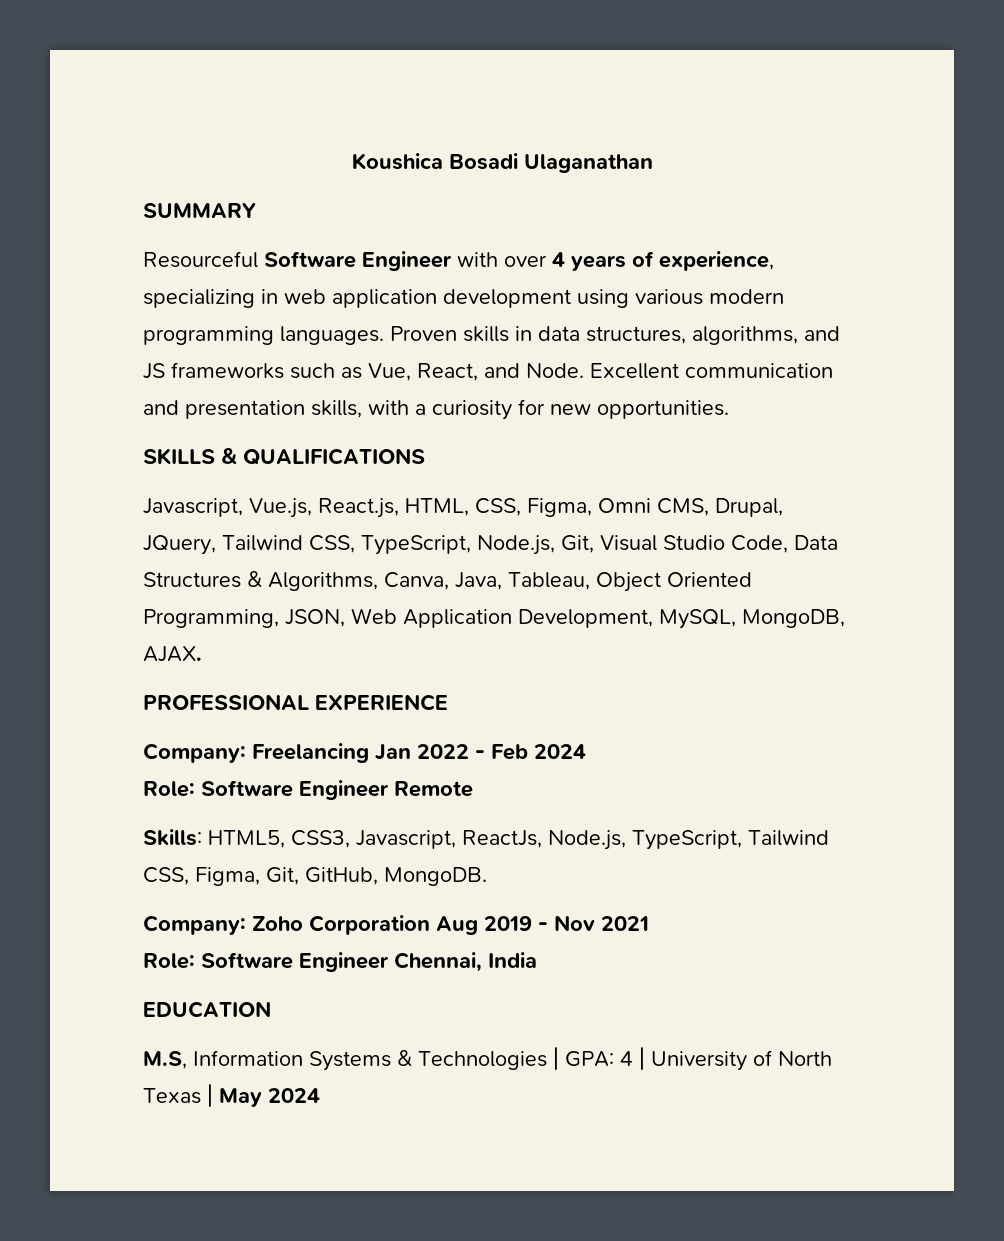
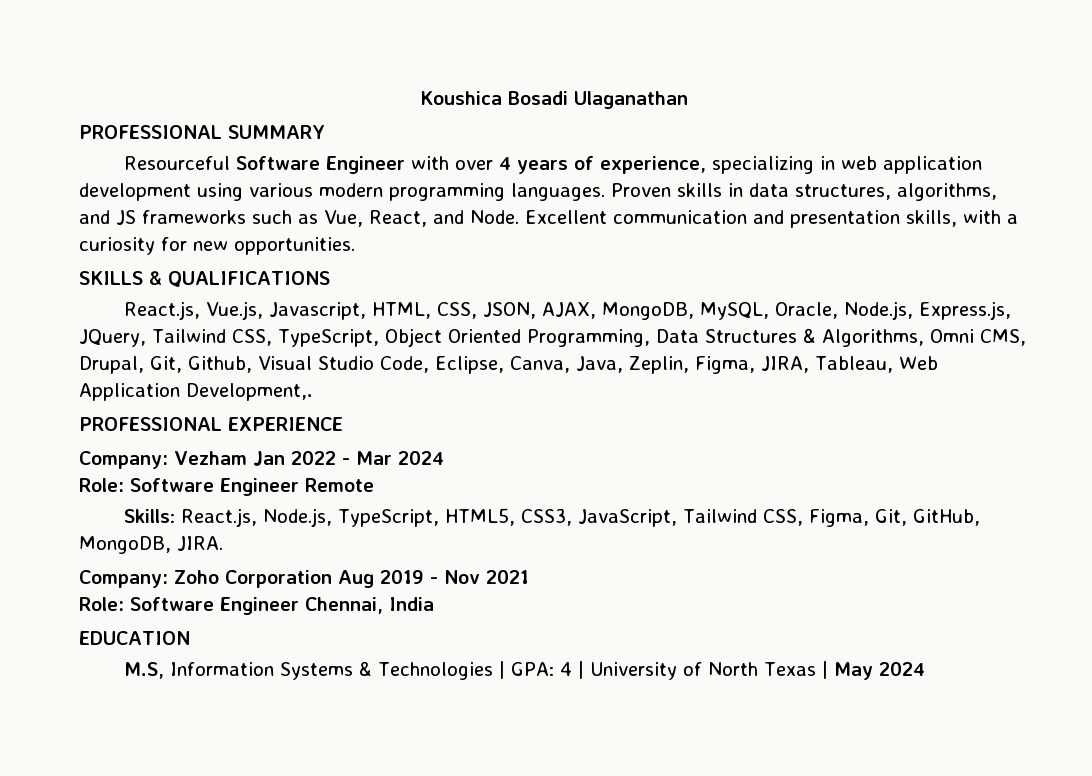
(653, 163) none -> [79,125,222,139] PROFESSIONAL
[143,498,783,518] [143,535,838,555] [143,571,752,592] [143,608,845,629] [143,646,202,662] Javascript, Vue.js, React.js, HTML, CSS, Figma, Omni CMS, Drupal, JQuery, Tailwind CSS, TypeScript, Node.js, Git, Visual Studio Code, Data Structures & Algorithms, Canva, Java, Tableau, Object Oriented Programming, JSON, Web Application Development, MySQL, MongoDB, AJAX. -> [124,301,1012,320] [79,328,1026,347] [79,356,938,374] [79,383,313,401] React.js, Vue.js, Javascript, HTML, CSS, JSON, AJAX, MongoDB, MySQL, Oracle, Node.js, Express.js, JQuery, Tailwind CSS, TypeScript, Object Oriented Programming, Data Structures & Algorithms, Omni CMS, Drupal, Git, Github, Visual Studio Code, Eclipse, Canva, Java, Zeplin, Figma, JIRA, Tableau, Web Application Development,.
[252,743,369,763] Freelancing -> [174,451,247,465] Vezham
[491,744,528,760] Feb -> [355,451,392,465] Mar
[208,830,742,850] HTML5, CSS3, Javascript, ReactJs, Node.js, TypeScript, -> [181,508,678,527] React.js, Node.js, TypeScript, HTML5, CSS3, JavaScript,
[384,867,487,886] MongoDB. -> [79,536,223,554] MongoDB, JIRA.

